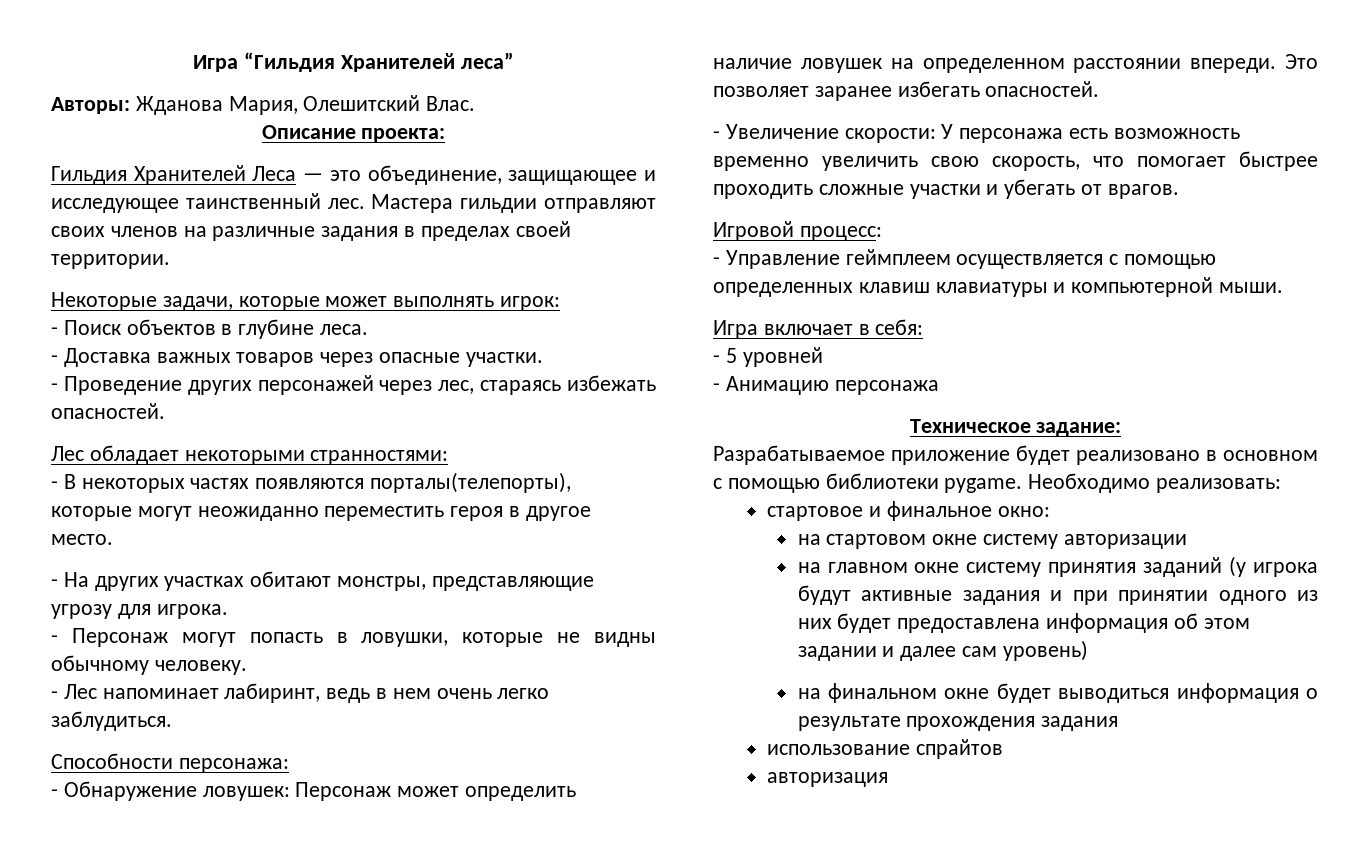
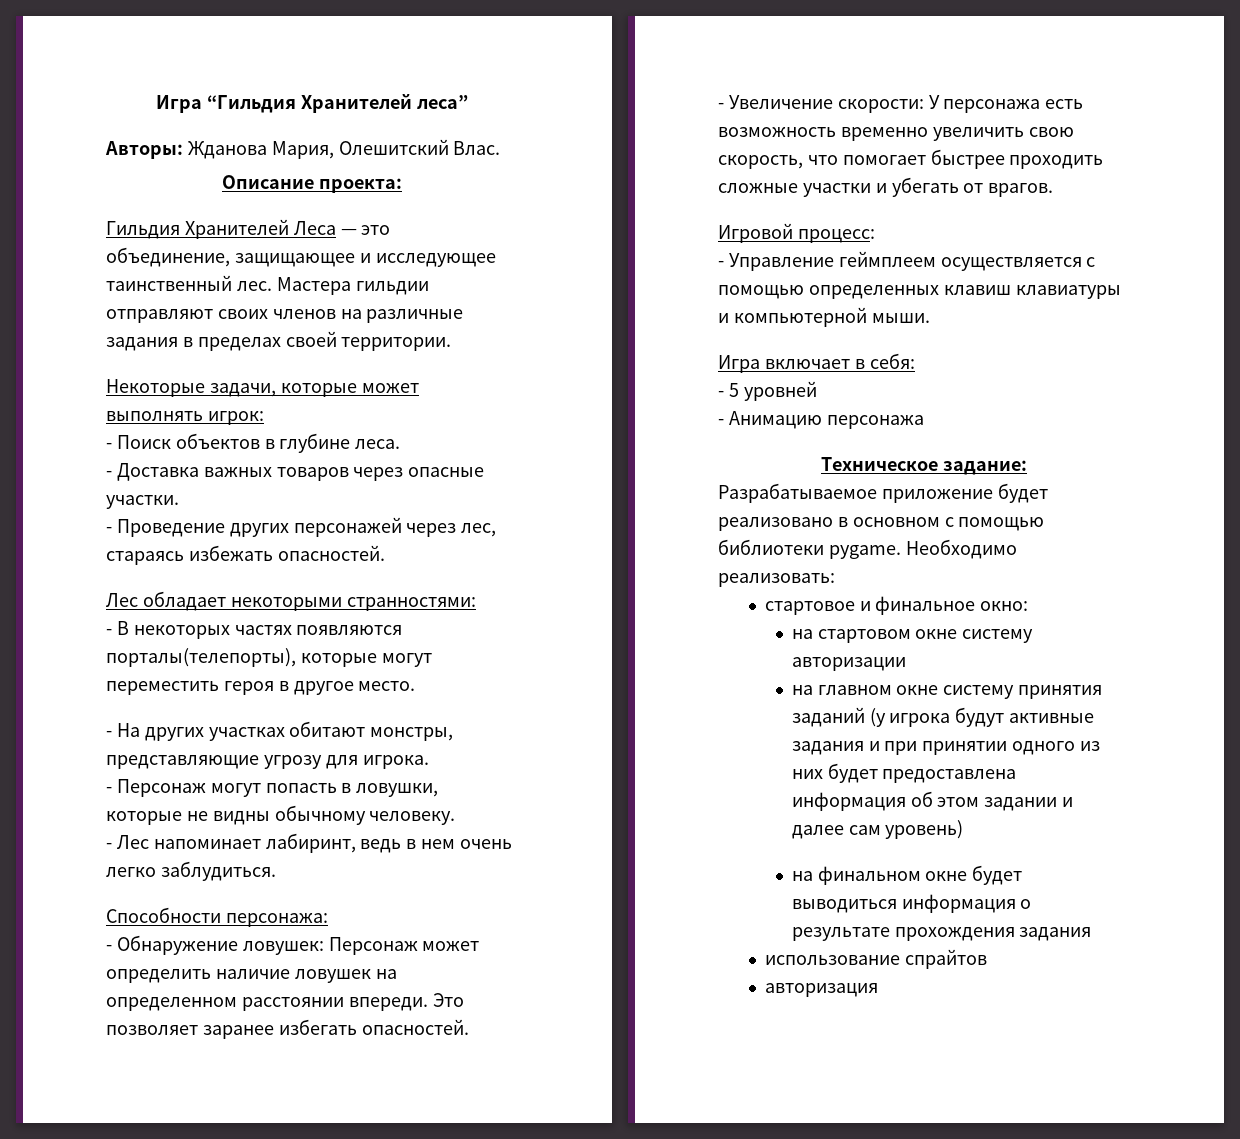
[197,506,319,521] неожиданно -> (432, 660) none

